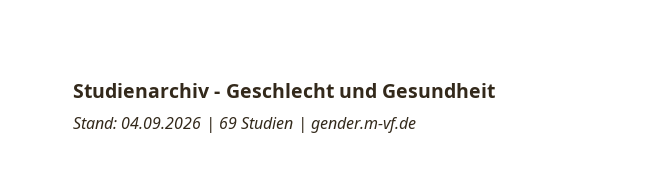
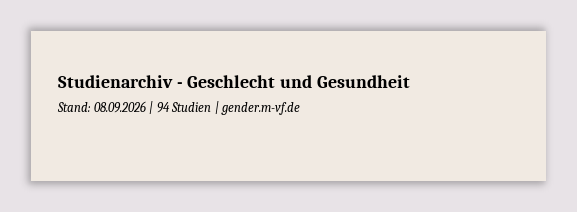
[121,117,237,133] 04.09.2026 | 69 -> [93,101,170,114] 08.09.2026 | 94

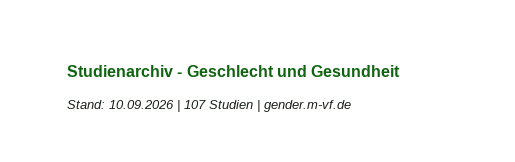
[93,101,170,114] 08.09.2026 | 94 -> [109,100,206,112] 10.09.2026 | 107

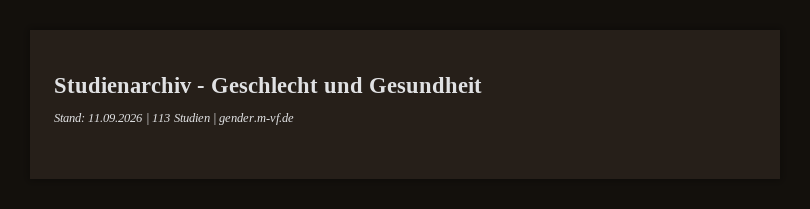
[109,100,206,112] 10.09.2026 | 107 -> [88,113,171,125] 11.09.2026 | 113

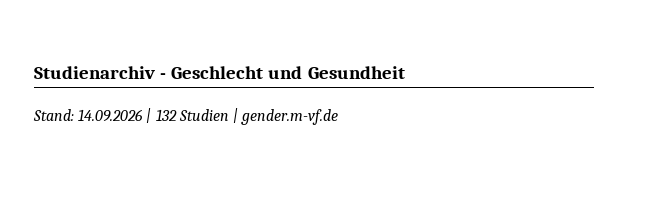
[88,113,171,125] 11.09.2026 | 113 -> [78,108,177,123] 14.09.2026 | 132

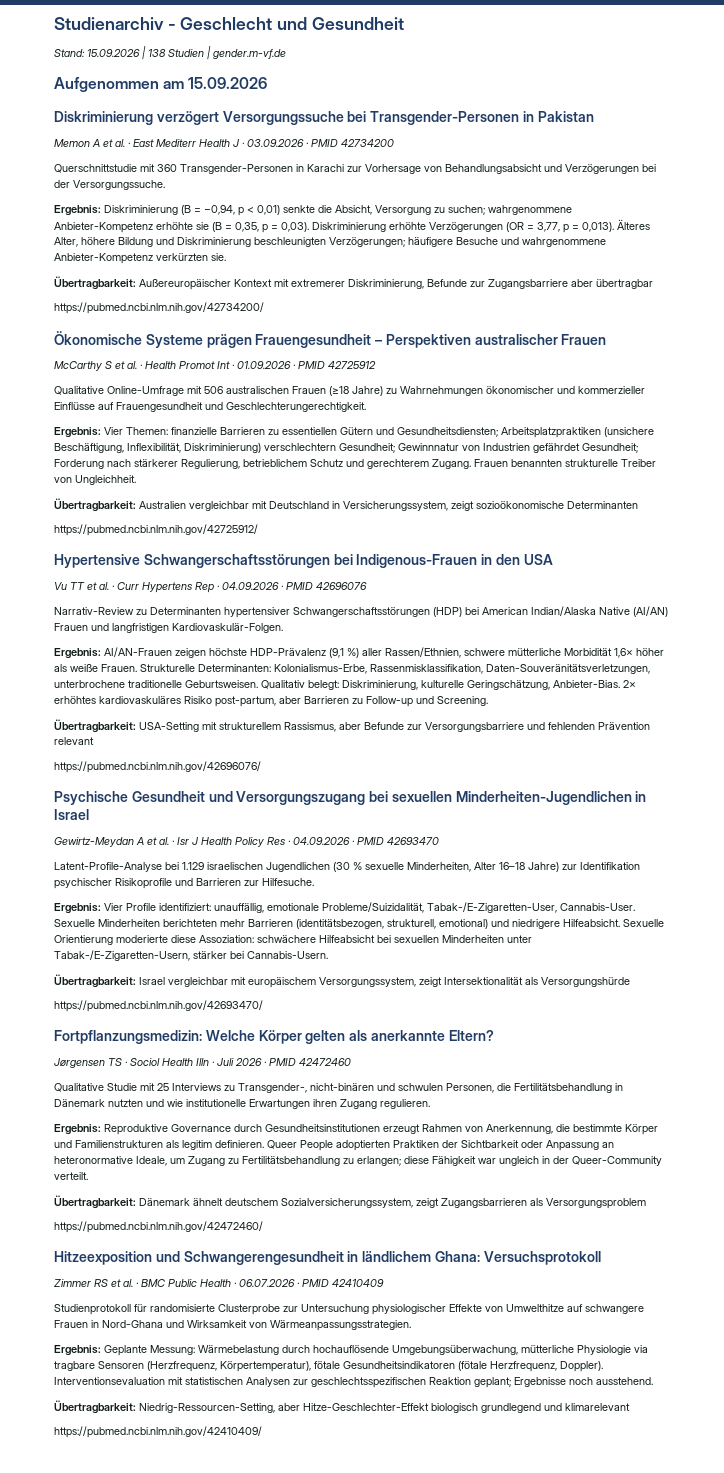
[78,108,177,123] 14.09.2026 | 132 -> [87,46,166,60] 15.09.2026 | 138
(339, 117) none -> [54,77,268,92] [54,111,594,125] [54,139,394,147] [54,164,656,174] [54,180,165,190] [54,205,572,216] [54,219,650,233] [54,237,606,247] [54,253,226,264] [54,276,653,290] [54,302,264,314] [54,331,607,348] [54,361,376,371] [54,386,645,396] [54,402,366,412] [54,427,654,438] [54,443,638,453] [54,459,656,469] [54,475,136,485] [54,498,638,512] [54,524,258,536] [54,554,553,568] [54,582,367,593] [54,606,668,618] [54,623,283,633] [54,647,664,659] [54,664,650,674] [54,680,636,690] [54,696,488,707] [54,719,650,733] [54,737,94,745] [54,761,261,773] [54,791,647,805] [54,809,89,820] [54,837,439,847] [54,862,640,872] [54,878,314,889] [54,902,635,914] [54,919,664,929] [54,935,532,945] [54,950,328,961] [54,974,630,988] [54,1000,263,1012] [54,1030,494,1044] [54,1058,351,1068] [54,1083,623,1093] [54,1099,430,1109] [54,1124,658,1135] [54,1140,614,1151] [54,1156,662,1166] [54,1172,88,1180] [54,1195,646,1209] [54,1221,263,1233] [54,1251,601,1265] [54,1279,384,1287] [54,1304,644,1315] [54,1320,411,1331] [54,1345,648,1356] [54,1361,603,1372] [54,1377,653,1388] [54,1400,630,1414] [54,1426,262,1438] // Aufgenommen am 15.09.2026 // Diskriminierung verzögert Versorgungssuche bei Transgender-Personen in Pakistan // Memon A et al. · East Mediterr Health J · 03.09.2026 · PMID 42734200 // Querschnittstudie mit 360 Transgender-Personen in Karachi zur Vorhersage von Behandlungsabsicht und Verzögerungen bei der Versorgungssuche. // Ergebnis: Diskriminierung (B = −0,94, p < 0,01) senkte die Absicht, Versorgung zu suchen; wahrgenommene Anbieter-Kompetenz erhöhte sie (B = 0,35, p = 0,03). Diskriminierung erhöhte Verzögerungen (OR = 3,77, p = 0,013). Älteres Alter, höhere Bildung und Diskriminierung beschleunigten Verzögerungen; häufigere Besuche und wahrgenommene Anbieter-Kompetenz verkürzten sie. // Übertragbarkeit: Außereuropäischer Kontext mit extremerer Diskriminierung, Befunde zur Zugangsbarriere aber übertragbar // https://pubmed.ncbi.nlm.nih.gov/42734200/ // Ökonomische Systeme prägen Frauengesundheit – Perspektiven australischer Frauen // McCarthy S et al. · Health Promot Int · 01.09.2026 · PMID 42725912 // Qualitative Online-Umfrage mit 506 australischen Frauen (≥18 Jahre) zu Wahrnehmungen ökonomischer und kommerzieller Einflüsse auf Frauengesundheit und Geschlechterungerechtigkeit. // Ergebnis: Vier Themen: finanzielle Barrieren zu essentiellen Gütern und Gesundheitsdiensten; Arbeitsplatzpraktiken (unsichere Beschäftigung, Inflexibilität, Diskriminierung) verschlechtern Gesundheit; Gewinnnatur von Industrien gefährdet Gesundheit; Forderung nach stärkerer Regulierung, betrieblichem Schutz und gerechterem Zugang. Frauen benannten strukturelle Treiber von Ungleichheit. // Übertragbarkeit: Australien vergleichbar mit Deutschland in Versicherungssystem, zeigt sozioökonomische Determinanten // https://pubmed.ncbi.nlm.nih.gov/42725912/ // Hypertensive Schwangerschaftsstörungen bei Indigenous-Frauen in den USA // Vu TT et al. · Curr Hypertens Rep · 04.09.2026 · PMID 42696076 // Narrativ-Review zu Determinanten hypertensiver Schwangerschaftsstörungen (HDP) bei American Indian/Alaska Native (AI/AN) Frauen und langfristigen Kardiovaskulär-Folgen. // Ergebnis: AI/AN-Frauen zeigen höchste HDP-Prävalenz (9,1 %) aller Rassen/Ethnien, schwere mütterliche Morbidität 1,6× höher als weiße Frauen. Strukturelle Determinanten: Kolonialismus-Erbe, Rassenmisklassifikation, Daten-Souveränitätsverletzungen, unterbrochene traditionelle Geburtsweisen. Qualitativ belegt: Diskriminierung, kulturelle Geringschätzung, Anbieter-Bias. 2× erhöhtes kardiovaskuläres Risiko post-partum, aber Barrieren zu Follow-up und Screening. // Übertragbarkeit: USA-Setting mit strukturellem Rassismus, aber Befunde zur Versorgungsbarriere und fehlenden Prävention relevant // https://pubmed.ncbi.nlm.nih.gov/42696076/ // Psychische Gesundheit und Versorgungszugang bei sexuellen Minderheiten-Jugendlichen in Israel // Gewirtz-Meydan A et al. · Isr J Health Policy Res · 04.09.2026 · PMID 42693470 // Latent-Profile-Analyse bei 1.129 israelischen Jugendlichen (30 % sexuelle Minderheiten, Alter 16–18 Jahre) zur Identifikation psychischer Risikoprofile und Barrieren zur Hilfesuche. // Ergebnis: Vier Profile identifiziert: unauffällig, emotionale Probleme/Suizidalität, Tabak-/E-Zigaretten-User, Cannabis-User. Sexuelle Minderheiten berichteten mehr Barrieren (identitätsbezogen, strukturell, emotional) und niedrigere Hilfeabsicht. Sexuelle Orientierung moderierte diese Assoziation: schwächere Hilfeabsicht bei sexuellen Minderheiten unter Tabak-/E-Zigaretten-Usern, stärker bei Cannabis-Usern. // Übertragbarkeit: Israel vergleichbar mit europäischem Versorgungssystem, zeigt Intersektionalität als Versorgungshürde // https://pubmed.ncbi.nlm.nih.gov/42693470/ // Fortpflanzungsmedizin: Welche Körper gelten als anerkannte Eltern? // Jørgensen TS · Sociol Health Illn · Juli 2026 · PMID 42472460 // Qualitative Studie mit 25 Interviews zu Transgender-, nicht-binären und schwulen Personen, die Fertilitätsbehandlung in Dänemark nutzten und wie institutionelle Erwartungen ihren Zugang regulieren. // Ergebnis: Reproduktive Governance durch Gesundheitsinstitutionen erzeugt Rahmen von Anerkennung, die bestimmte Körper und Familienstrukturen als legitim definieren. Queer People adoptierten Praktiken der Sichtbarkeit oder Anpassung an heteronormative Ideale, um Zugang zu Fertilitätsbehandlung zu erlangen; diese Fähigkeit war ungleich in der Queer-Community verteilt. // Übertragbarkeit: Dänemark ähnelt deutschem Sozialversicherungssystem, zeigt Zugangsbarrieren als Versorgungsproblem // https://pubmed.ncbi.nlm.nih.gov/42472460/ // Hitzeexposition und Schwangerengesundheit in ländlichem Ghana: Versuchsprotokoll // Zimmer RS et al. · BMC Public Health · 06.07.2026 · PMID 42410409 // Studienprotokoll für randomisierte Clusterprobe zur Untersuchung physiologischer Effekte von Umwelthitze auf schwangere Frauen in Nord-Ghana und Wirksamkeit von Wärmeanpassungsstrategien. // Ergebnis: Geplante Messung: Wärmebelastung durch hochauflösende Umgebungsüberwachung, mütterliche Physiologie via tragbare Sensoren (Herzfrequenz, Körpertemperatur), fötale Gesundheitsindikatoren (fötale Herzfrequenz, Doppler). Interventionsevaluation mit statistischen Analysen zur geschlechtsspezifischen Reaktion geplant; Ergebnisse noch ausstehend. // Übertragbarkeit: Niedrig-Ressourcen-Setting, aber Hitze-Geschlechter-Effekt biologisch grundlegend und klimarelevant // https://pubmed.ncbi.nlm.nih.gov/42410409/

